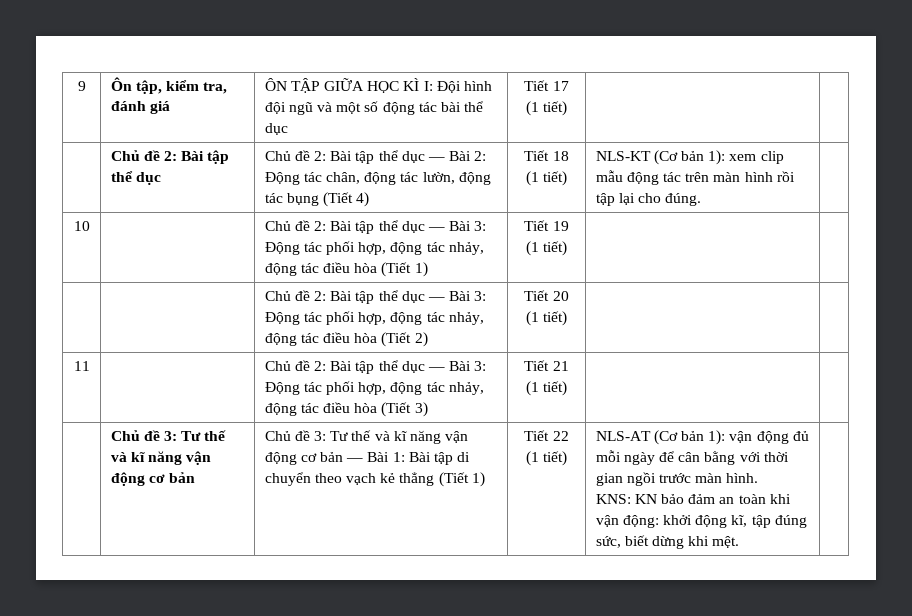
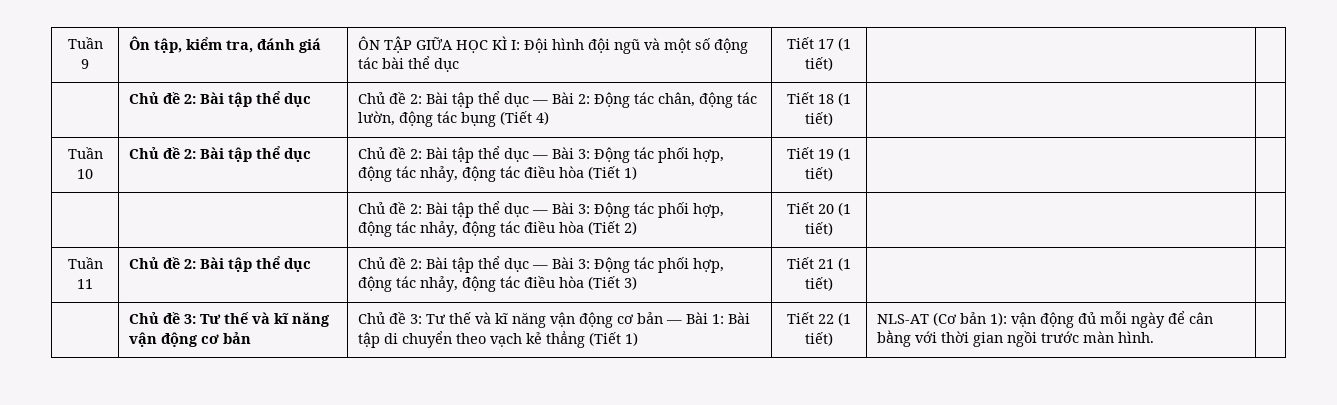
(77, 86) none -> [67,37,103,49] Tuần
[595,150,784,165] [595,170,795,185] [595,193,702,206] [73,221,90,231] NLS-KT (Cơ bản 1): xem clip mẫu động tác trên màn hình rồi tập lại cho đúng. | // 10 | -> [67,147,103,159] [77,169,93,179] [128,146,311,162] | // Tuần 10 | Chủ đề 2: Bài tập thể dục
(568, 318) none -> [67,257,103,269] Tuần
(90, 366) none -> [128,256,311,272] Chủ đề 2: Bài tập thể dục
[595,494,791,504] [595,515,807,528] [595,535,740,549] // KNS: KN bảo đảm an toàn khi vận động: khởi động kĩ, tập đúng sức, biết dừng khi mệt. -> (1154, 337) none

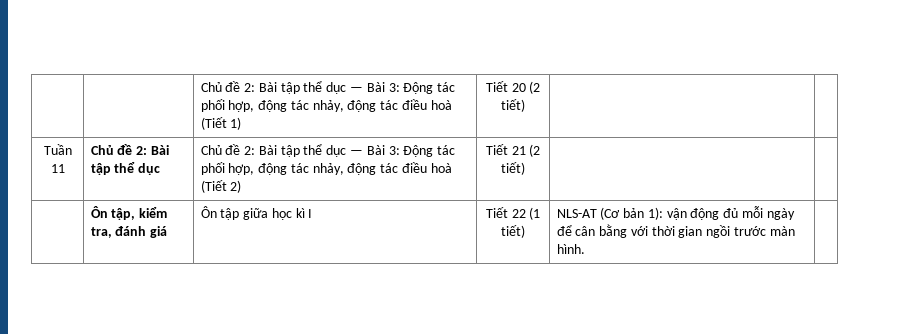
[67,37,103,49] [81,59,89,69] [128,36,321,53] [357,36,748,54] [357,56,459,72] [787,37,851,51] [805,57,833,71] [128,91,311,107] [357,91,757,108] [357,111,549,127] [787,92,851,106] [805,112,833,126] [67,147,103,159] [77,169,93,179] [128,146,311,162] [357,146,724,163] [357,166,637,182] [787,147,851,161] [805,167,833,181] Tuần 9 | Ôn tập, kiểm tra, đánh giá | ÔN TẬP GIỮA HỌC KÌ I: Đội hình đội ngũ và một số động tác bài thể dục | Tiết 17 (1 tiết) | | // | Chủ đề 2: Bài tập thể dục | Chủ đề 2: Bài tập thể dục — Bài 2: Động tác chân, động tác lườn, động tác bụng (Tiết 4) | Tiết 18 (1 tiết) | | // Tuần 10 | Chủ đề 2: Bài tập thể dục | Chủ đề 2: Bài tập thể dục — Bài 3: Động tác phối hợp, động tác nhảy, động tác điều hòa (Tiết 1) | Tiết 19 (1 tiết) | | // -> (200, 87) none
[558,221,637,235] hòa (Tiết 2) -> [430,100,452,110] [200,117,242,130] hoà (Tiết 1)
[838,202,851,216] (1 -> [529,81,541,94] (2
[558,276,637,290] hòa (Tiết 3) -> [430,163,452,173] [200,180,242,193] hoà (Tiết 2)
[838,257,851,271] [805,277,833,291] [128,312,330,327] [128,332,251,347] [357,312,750,328] [357,331,638,348] (1 tiết) | | // | Chủ đề 3: Tư thế và kĩ năng vận động cơ bản | Chủ đề 3: Tư thế và kĩ năng vận động cơ bản — Bài 1: Bài tập di chuyển theo vạch kẻ thẳng (Tiết 1) -> [529,144,541,157] [501,162,525,175] [90,206,168,220] [90,226,168,238] [200,206,313,220] (2 tiết) | | // | Ôn tập, kiểm tra, đánh giá | Ôn tập giữa học kì I

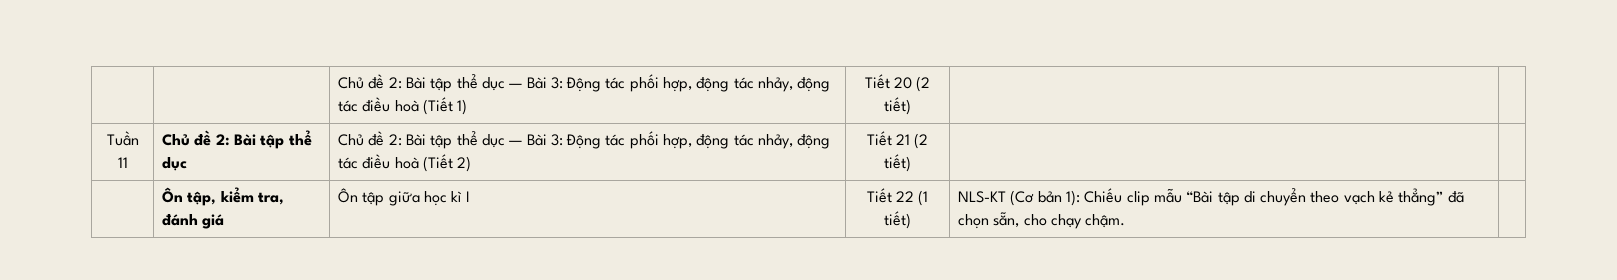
[556,209,597,218] NLS-AT -> [957,191,1006,203] NLS-KT
[666,206,795,220] [556,224,795,238] [556,244,585,254] vận động đủ mỗi ngày để cân bằng với thời gian ngồi trước màn hình. -> [1084,188,1464,206] [957,212,1126,229] Chiếu clip mẫu “Bài tập di chuyển theo vạch kẻ thẳng” đã chọn sẵn, cho chạy chậm.

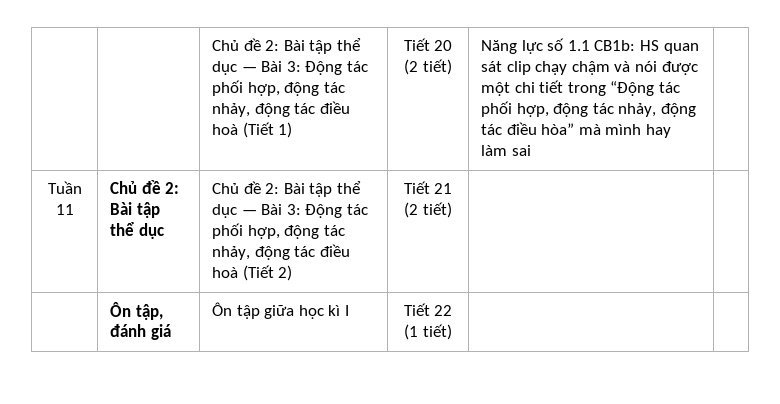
(911, 106) none -> [481,38,699,54] [481,61,698,75] [481,80,680,96] [481,101,696,117] [481,122,671,138] [481,145,531,156] Năng lực số 1.1 CB1b: HS quan sát clip chạy chậm và nói được một chi tiết trong “Động tác phối hợp, động tác nhảy, động tác điều hòa” mà mình hay làm sai
[220,187,284,205] kiểm tra, -> (163, 312) none
[957,188,1464,206] [957,212,1126,229] NLS-KT (Cơ bản 1): Chiếu clip mẫu “Bài tập di chuyển theo vạch kẻ thẳng” đã chọn sẵn, cho chạy chậm. -> (452, 332) none

